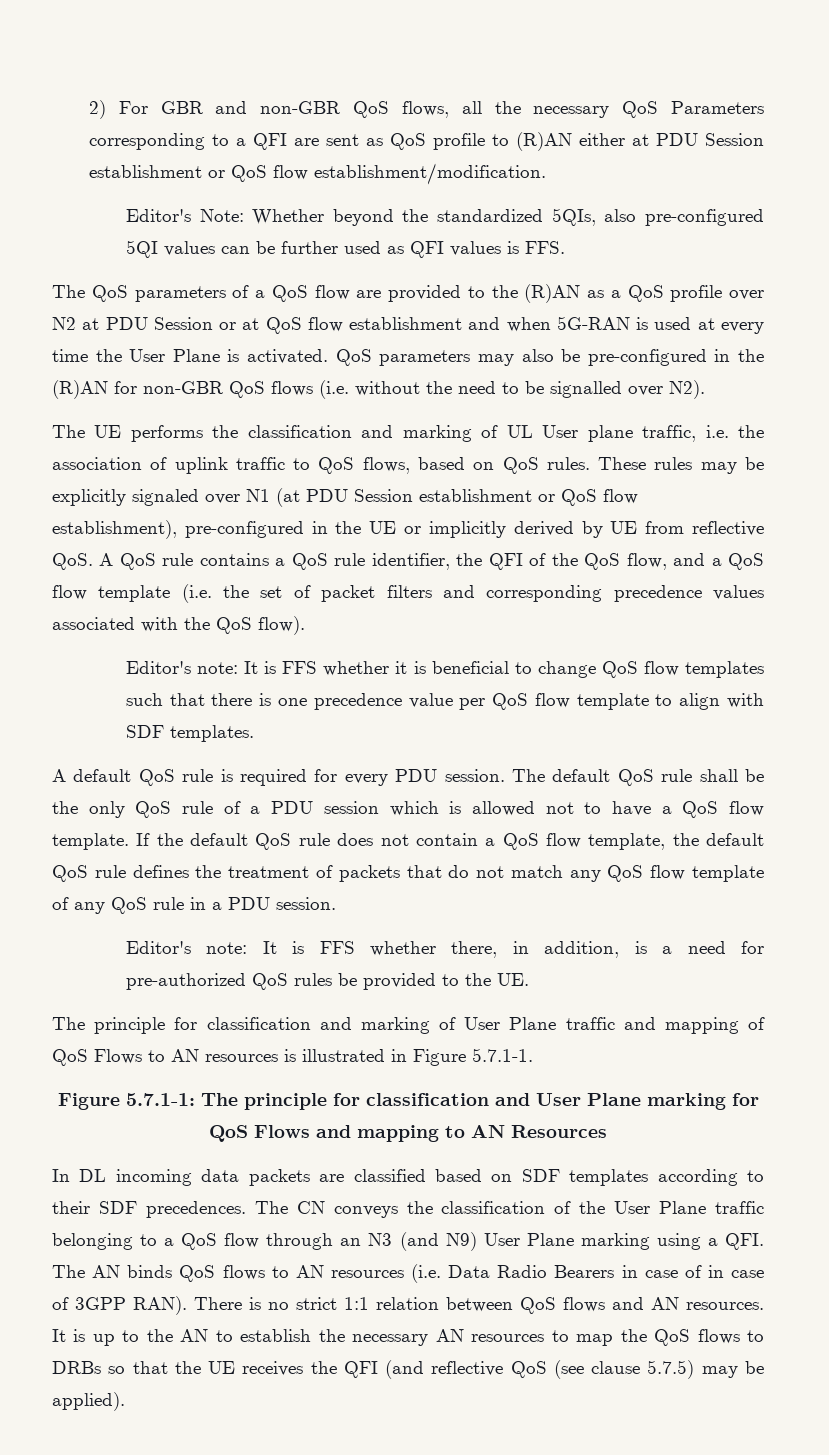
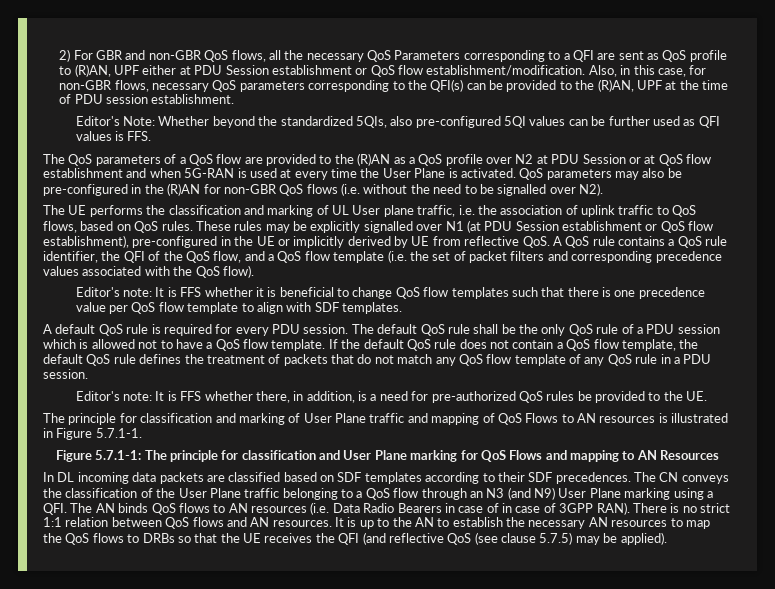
[515,132,572,151] (R)AN -> [74,64,140,77] (R)AN, UPF
(546, 174) none -> [588,65,707,77] [59,79,729,92] [59,94,235,104] Also, in this case, for non-GBR flows, necessary QoS parameters corresponding to the QFI(s) can be provided to the (R)AN, UPF at the time of PDU session establishment.
[132,489,199,506] signaled -> [363,221,413,233] signalled

